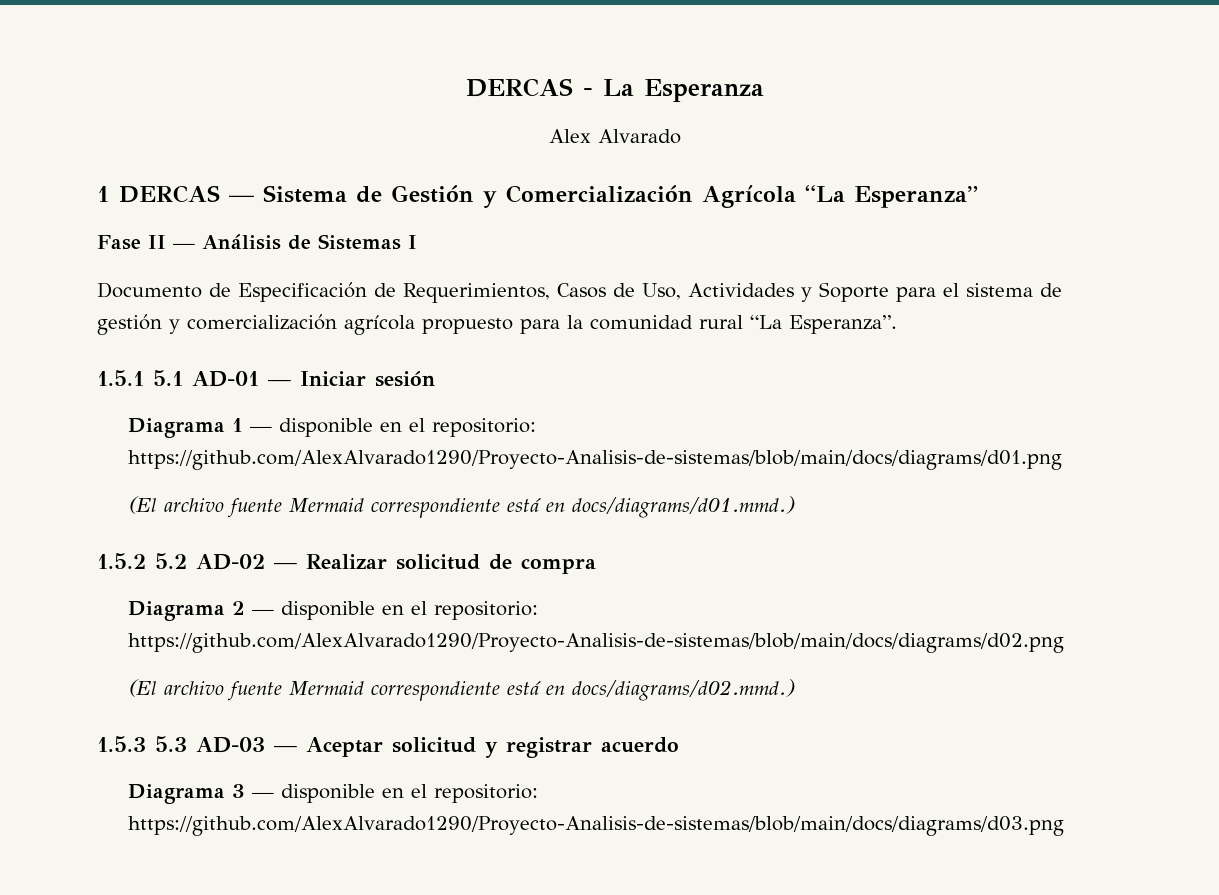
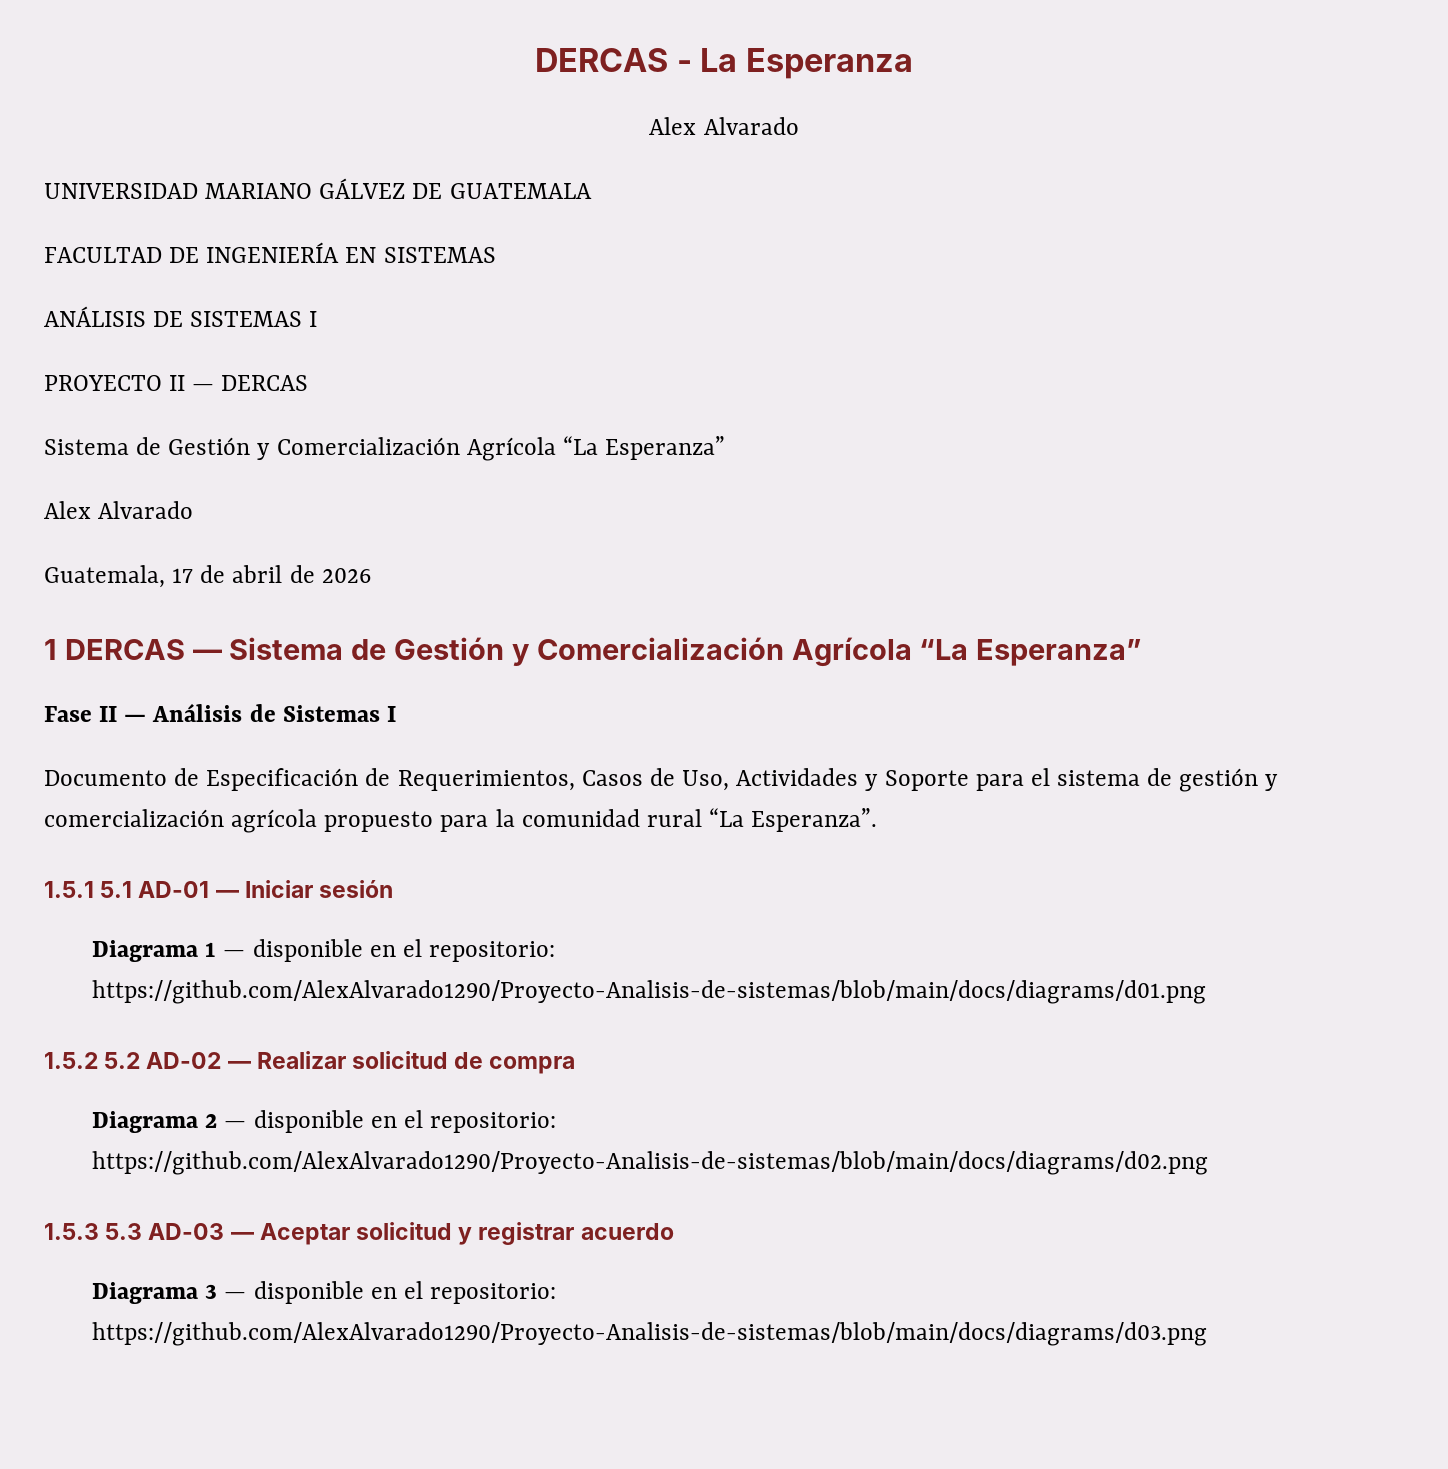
(681, 136) none -> [44,178,592,199] [44,242,496,263] [44,306,318,327] [44,375,309,391] [44,436,726,461] [44,501,194,519] [44,565,371,588] // UNIVERSIDAD MARIANO GÁLVEZ DE GUATEMALA // FACULTAD DE INGENIERÍA EN SISTEMAS // ANÁLISIS DE SISTEMAS I // PROYECTO II — DERCAS // Sistema de Gestión y Comercialización Agrícola “La Esperanza” // Alex Alvarado // Guatemala, 17 de abril de 2026
[127,496,795,518] // (El archivo fuente Mermaid correspondiente está en docs/diagrams/d01.mmd.) -> (1207, 992) none
[127,679,795,701] // (El archivo fuente Mermaid correspondiente está en docs/diagrams/d02.mmd.) -> (1209, 1163) none

